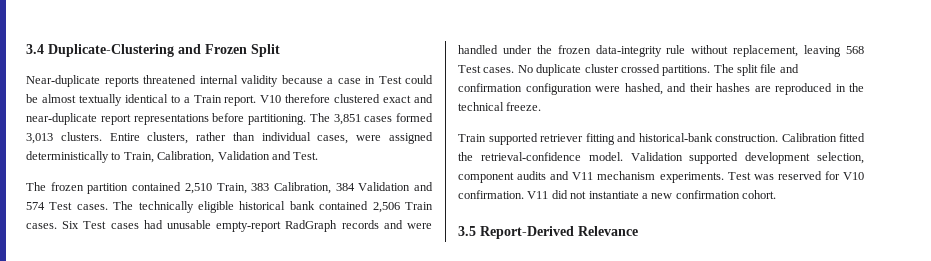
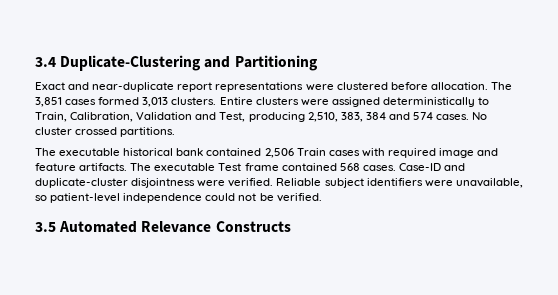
[205,44,280,57] [26,75,433,87] [26,94,433,106] [26,113,306,125] Frozen Split // Near-duplicate reports threatened internal validity because a case in Test could be almost textually identical to a Train report. V10 therefore clustered exact and near-duplicate report representations before partitioning. -> [234,55,318,71] [35,82,488,92] Partitioning // Exact and near-duplicate report representations were clustered before allocation.
[147,132,349,144] clusters, rather than individual cases, -> [255,97,299,105] clusters
[293,152,319,160] [26,182,433,194] [26,201,235,213] Test. // The frozen partition contained 2,510 Train, 383 Calibration, 384 Validation and 574 Test cases. The technically eligible -> [219,112,488,122] [35,127,176,137] [35,148,121,156] Test, producing 2,510, 383, 384 and 574 cases. No cluster crossed partitions. // The executable
[26,220,432,232] [458,45,864,57] [458,64,799,76] [458,83,864,95] [458,102,542,111] [458,133,865,145] [458,152,864,164] [458,171,865,183] [458,190,776,199] [458,226,638,239] cases. Six Test cases had unusable empty-report RadGraph records and were handled under the frozen data-integrity rule without replacement, leaving 568 Test cases. No duplicate cluster crossed partitions. The split file and confirmation configuration were hashed, and their hashes are reproduced in the technical freeze. // Train supported retriever fitting and historical-bank construction. Calibration fitted the retrieval-confidence model. Validation supported development selection, component audits and V11 mechanism experiments. Test was reserved for V10 confirmation. V11 did not instantiate a new confirmation cohort. // 3.5 Report-Derived Relevance -> [328,148,499,158] [35,163,466,171] [35,178,523,188] [35,193,322,203] [35,221,291,233] cases with required image and feature artifacts. The executable Test frame contained 568 cases. Case-ID and duplicate-cluster disjointness were verified. Reliable subject identifiers were unavailable, so patient-level independence could not be verified. // 3.5 Automated Relevance Constructs

